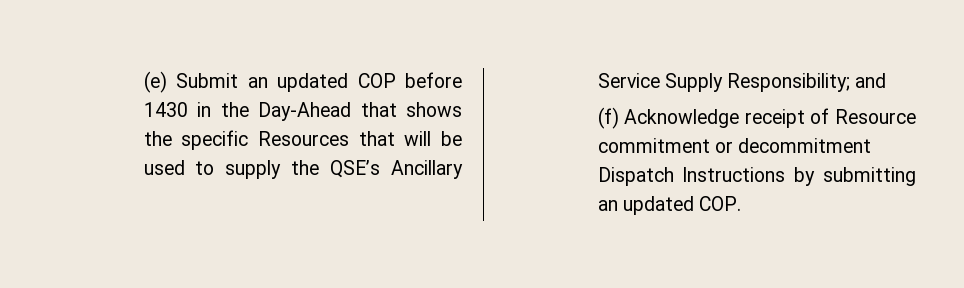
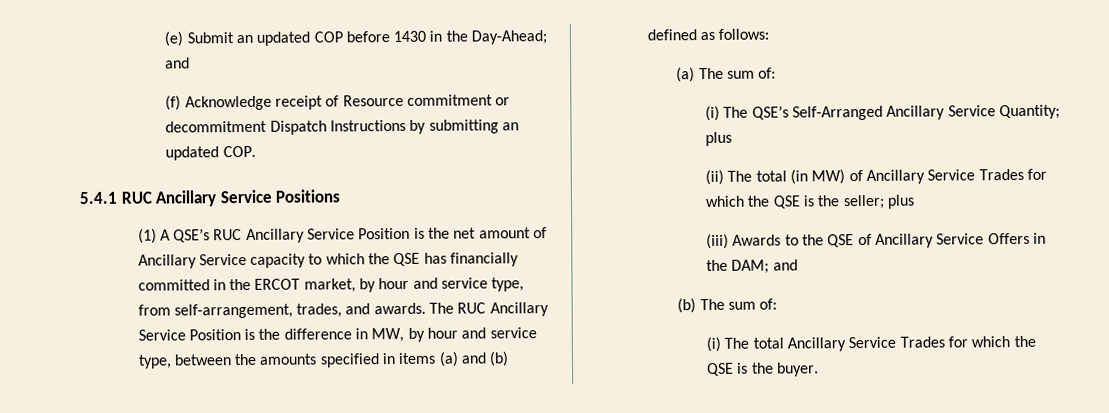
[258,102,462,121] [143,130,463,150] [143,160,463,179] [597,73,851,92] Day-Ahead that shows the specific Resources that will be used to supply the QSE’s Ancillary Service Supply Responsibility; -> [471,30,548,45] Day-Ahead;
(742, 203) none -> [79,189,341,207] [137,227,548,244] [137,252,520,269] [137,277,525,293] [137,302,549,319] [137,327,537,343] [137,351,510,369] [646,28,770,41] [676,67,777,83] [704,104,1060,122] [704,131,732,147] [704,168,1047,186] [704,194,915,210] [705,232,1046,250] [705,259,798,274] [677,298,778,314] [705,335,1036,353] [706,362,819,377] // 5.4.1 RUC Ancillary Service Positions // (1) A QSE’s RUC Ancillary Service Position is the net amount of Ancillary Service capacity to which the QSE has financially committed in the ERCOT market, by hour and service type, from self-arrangement, trades, and awards. The RUC Ancillary Service Position is the difference in MW, by hour and service type, between the amounts specified in items (a) and (b) defined as follows: // (a) The sum of: // (i) The QSE’s Self-Arranged Ancillary Service Quantity; plus // (ii) The total (in MW) of Ancillary Service Trades for which the QSE is the seller; plus // (iii) Awards to the QSE of Ancillary Service Offers in the DAM; and // (b) The sum of: // (i) The total Ancillary Service Trades for which the QSE is the buyer.

